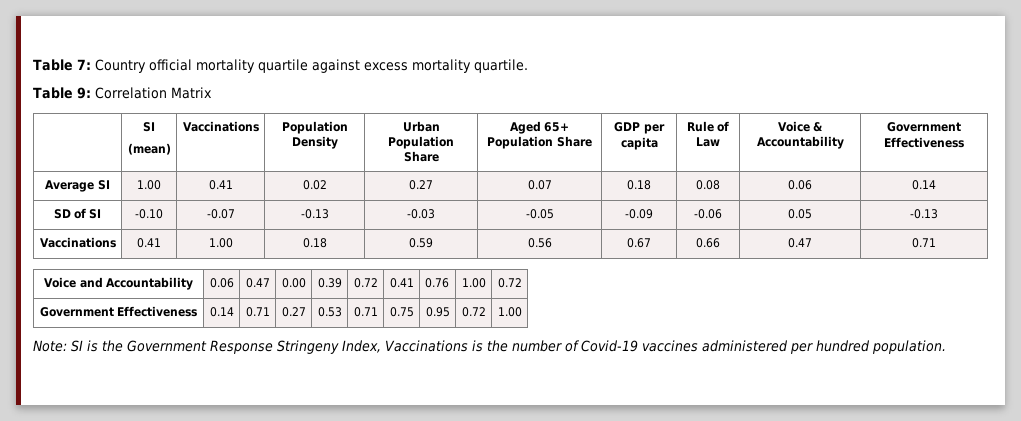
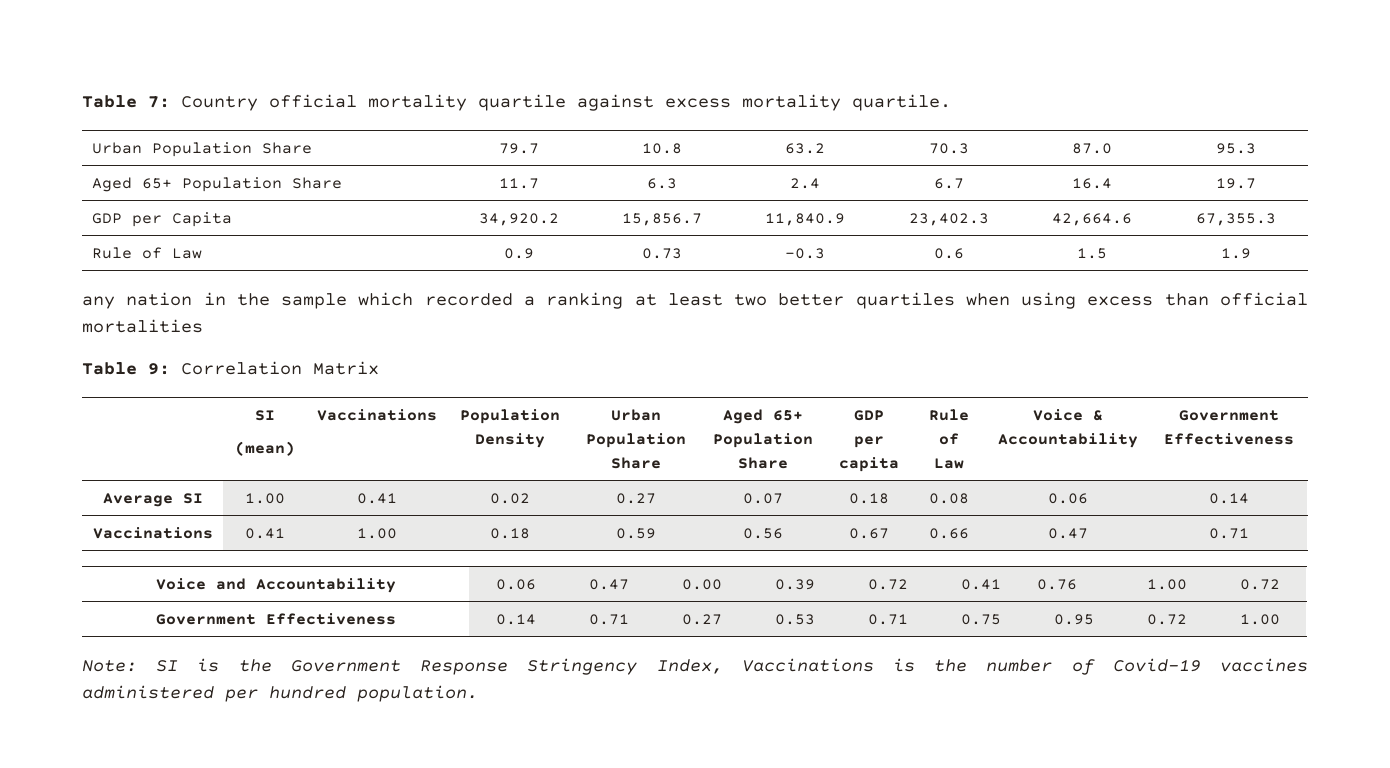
(528, 66) none -> [92,142,313,157] [498,143,539,154] [642,143,682,154] [785,143,825,154] [928,143,969,154] [1072,143,1112,154] [1215,143,1256,154] [92,177,343,192] [498,178,539,189] [647,178,677,189] [790,178,820,189] [933,178,964,189] [1072,178,1112,189] [1215,178,1256,189] [92,212,233,227] [478,213,559,226] [622,213,702,226] [765,213,845,226] [908,213,989,226] [1052,213,1132,226] [1195,213,1276,226] [92,247,203,259] [503,248,534,259] [642,248,682,259] [785,248,825,259] [933,248,964,259] [1077,248,1107,259] [1220,248,1251,259] [82,292,1309,309] [82,319,203,333] // Urban Population Share | 79.7 | 10.8 | 63.2 | 70.3 | 87.0 | 95.3 // Aged 65+ Population Share | 11.7 | 6.3 | 2.4 | 6.7 | 16.4 | 19.7 // GDP per Capita | 34,920.2 | 15,856.7 | 11,840.9 | 23,402.3 | 42,664.6 | 67,355.3 // Rule of Law | 0.9 | 0.73 | -0.3 | 0.6 | 1.5 | 1.9 // any nation in the sample which recorded a ranking at least two better quartiles when using excess than official mortalities
[53,208,102,219] [135,209,163,219] [206,209,235,219] [300,209,329,219] [407,209,435,219] [525,209,554,219] [625,209,653,219] [694,209,722,219] [788,209,812,219] [910,209,938,219] // SD of SI | -0.10 | -0.07 | -0.13 | -0.03 | -0.05 | -0.09 | -0.06 | 0.05 | -0.13 -> (1249, 498) none
[277,340,339,354] Stringeny -> [527,658,638,675] Stringency

